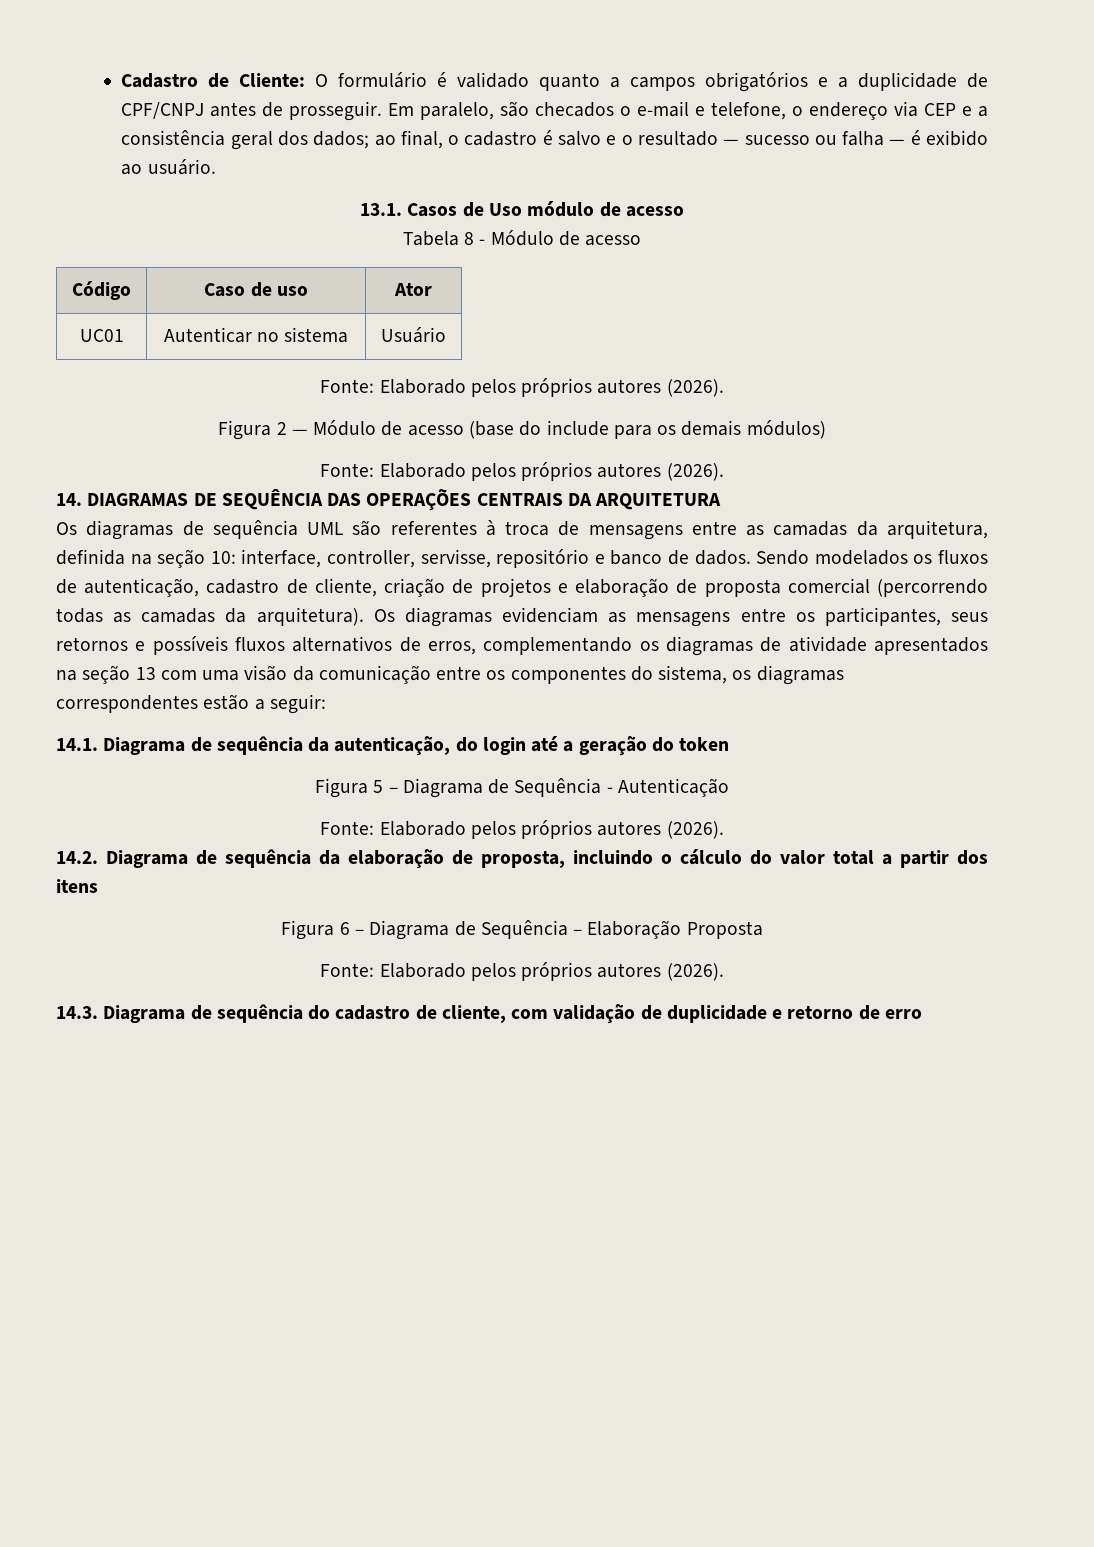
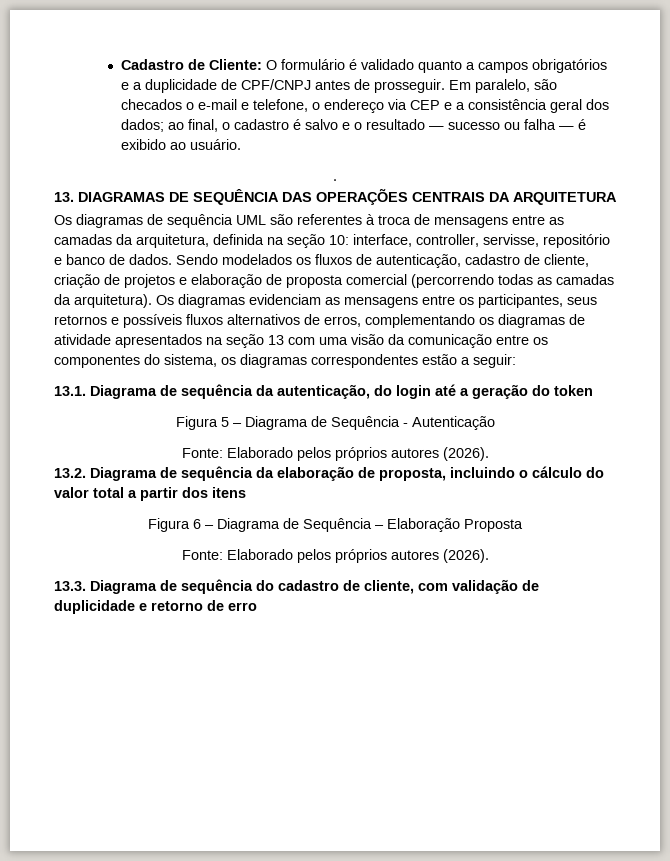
[360,201,684,217] [402,230,642,246] [72,281,131,300] [204,282,308,297] [394,283,432,296] [79,329,124,342] [163,327,349,343] [381,327,446,343] [320,378,724,397] [218,420,826,440] [320,462,724,481] [56,493,82,506] 13.1. Casos de Uso módulo de acesso // Tabela 8 - Módulo de acesso // Código | Caso de uso | Ator // UC01 | Autenticar no sistema | Usuário // Fonte: Elaborado pelos próprios autores (2026). // Figura 2 — Módulo de acesso (base do include para os demais módulos) // Fonte: Elaborado pelos próprios autores (2026). // 14. -> [333,179,337,181] [54,192,74,202] . // 13.
[56,738,98,751] 14.1. -> [54,386,86,396] 13.1.
[56,851,98,864] 14.2. -> [54,468,86,478] 13.2.
[56,1006,98,1019] 14.3. -> [54,581,86,591] 13.3.

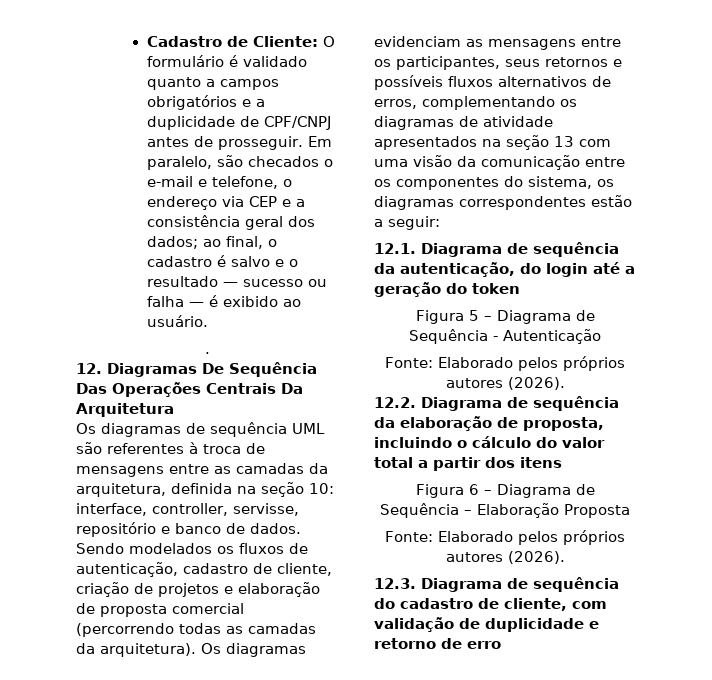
[54,188,617,205] 13. DIAGRAMAS DE SEQUÊNCIA DAS OPERAÇÕES CENTRAIS DA ARQUITETURA -> [76,362,317,377] [76,382,303,397] [76,403,174,417] 12. Diagramas De Sequência Das Operações Centrais Da Arquitetura
[54,386,86,396] 13.1. -> [374,243,416,254] 12.1.
[54,468,86,478] 13.2. -> [374,397,416,408] 12.2.
[54,581,86,591] 13.3. -> [374,578,416,589] 12.3.

